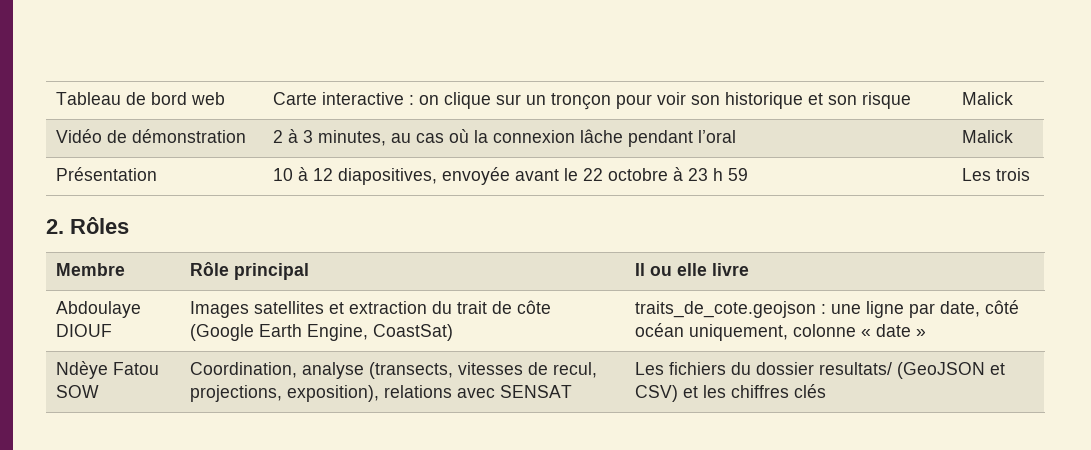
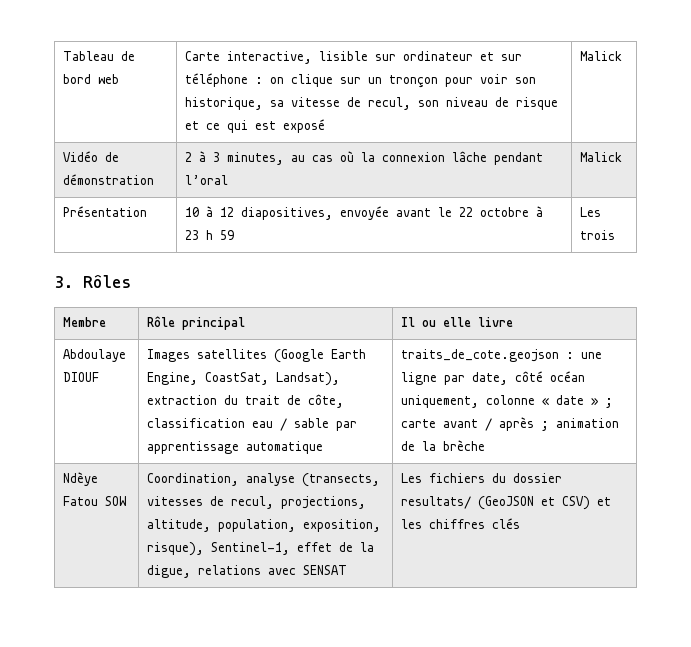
[321,92,404,105] interactive -> [226,51,522,64] [184,73,248,87] interactive, lisible sur ordinateur et sur téléphone
[724,92,911,109] historique et son risque -> [184,97,558,110] [184,119,325,133] historique, sa vitesse de recul, son niveau de risque et ce qui est exposé
[46,219,64,234] 2. -> [54,276,73,288] 3.
[328,300,551,314] [189,324,453,341] et extraction du trait de côte (Google Earth Engine, CoastSat) -> [273,349,366,363] [146,372,340,386] [146,394,344,408] [146,418,357,431] [146,441,323,454] (Google Earth Engine, CoastSat, Landsat), extraction du trait de côte, classification eau / sable par apprentissage automatique
(926, 333) none -> [604,398,613,408] [400,417,619,431] [400,440,485,451] ; carte avant / après ; animation de la brèche
[286,385,379,402] exposition), -> [146,519,381,532] [146,542,374,556] [146,565,191,578] altitude, population, exposition, risque), Sentinel-1, effet de la digue,

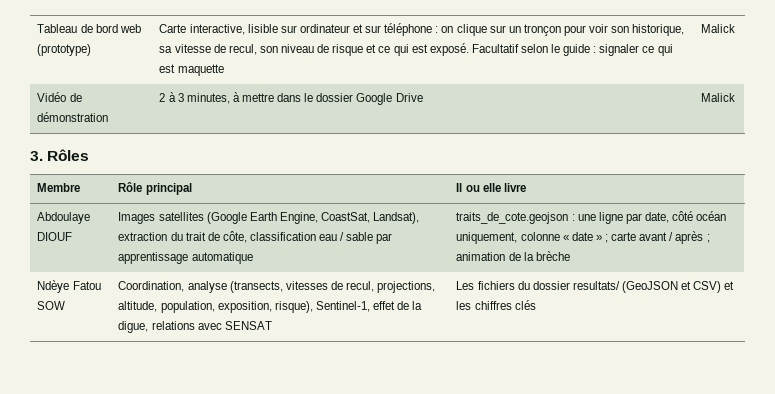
(119, 79) none -> [37,44,92,56] (prototype)
[282,119,325,133] exposé -> [429,43,673,56] [159,64,224,76] exposé. Facultatif selon le guide : signaler ce qui est maquette
[290,151,543,165] [184,175,228,185] [579,152,622,162] [62,206,147,217] [184,206,543,220] [184,230,234,240] [579,207,601,217] [579,230,615,240] au cas où la connexion lâche pendant l’oral | Malick // Présentation | 10 à 12 diapositives, envoyée avant le 22 octobre à 23 h 59 | Les trois -> [232,92,423,105] [701,93,736,102] à mettre dans le dossier Google Drive | Malick

